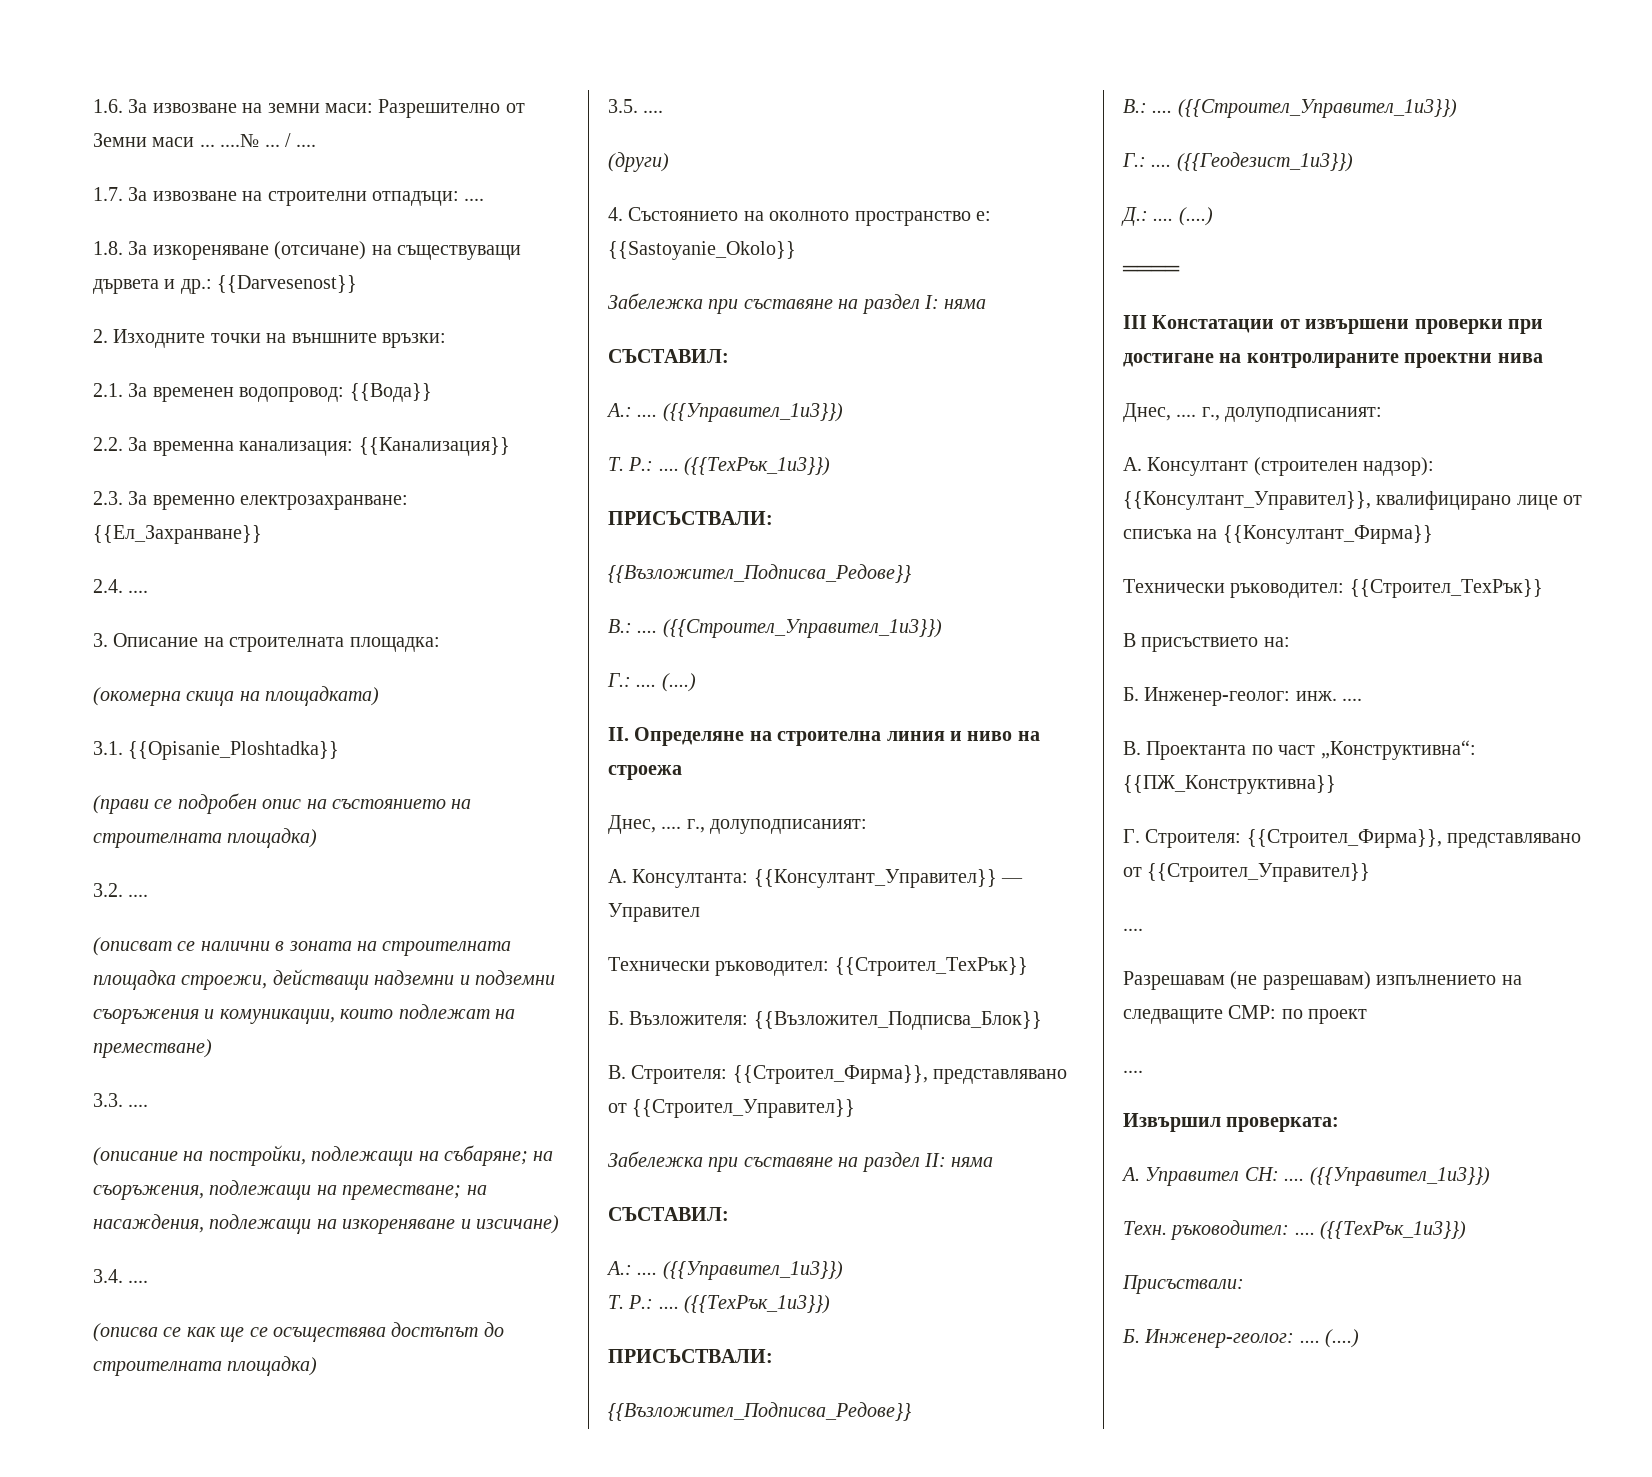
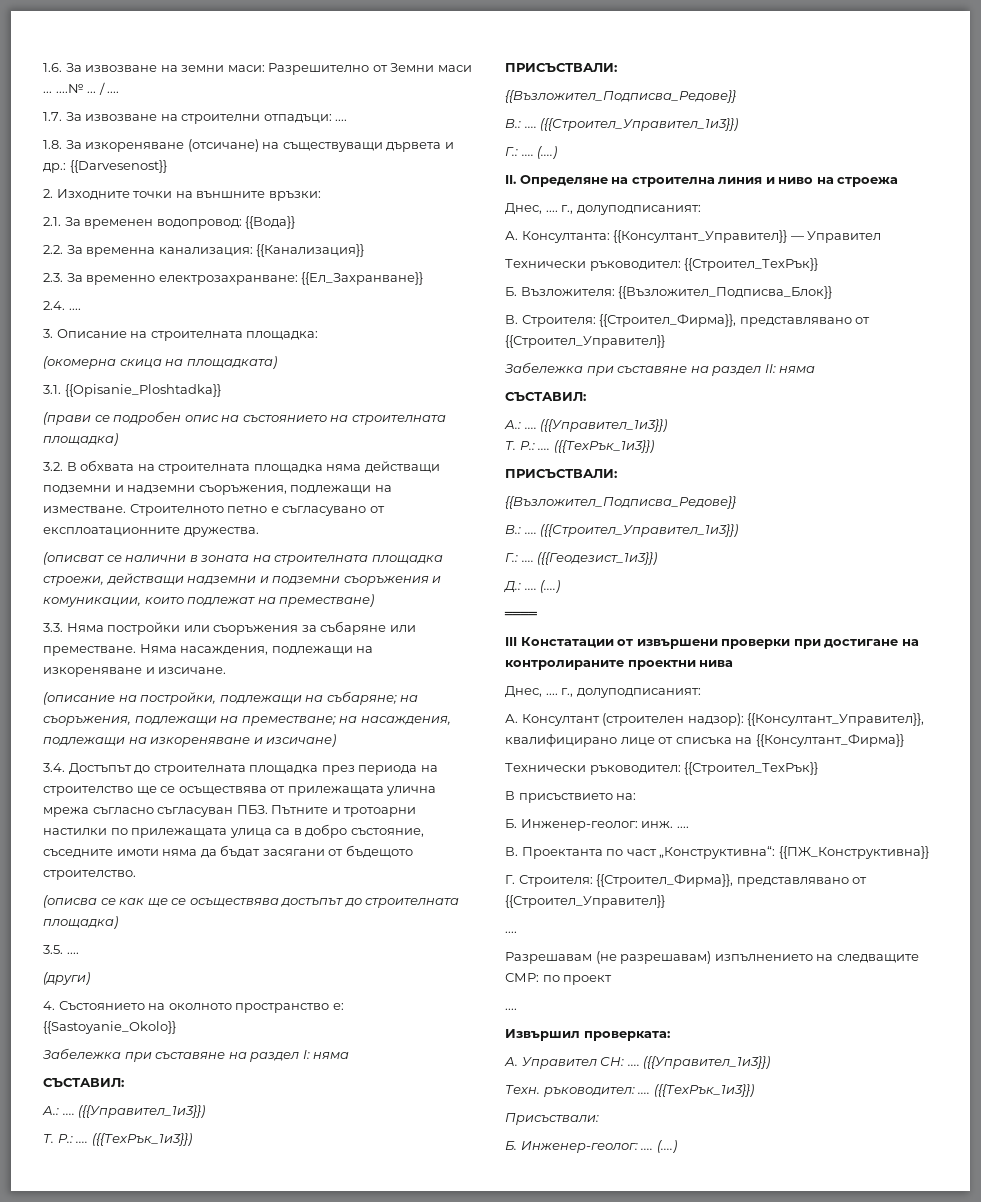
[128,894,149,897] .... -> [66,460,440,474] [43,485,392,495] [43,504,385,516] [43,527,259,537] В обхвата на строителната площадка няма действащи подземни и надземни съоръжения, подлежащи на изместване. Строителното петно е съгласувано от експлоатационните дружества.
[128,1104,149,1107] .... -> [66,621,416,635] [43,644,374,656] [43,667,227,677] Няма постройки или съоръжения за събаряне или преместване. Няма насаждения, подлежащи на изкореняване и изсичане.
[128,1280,149,1283] .... -> [68,763,438,775] [43,786,437,796] [43,805,417,817] [43,824,424,838] [43,845,413,858] [43,870,136,880] Достъпът до строителната площадка през периода на строителство ще се осъществява от прилежащата улична мрежа съгласно съгласуван ПБЗ. Пътните и тротоарни настилки по прилежащата улица са в добро състояние, съседните имоти няма да бъдат засягани от бъдещото строителство.

